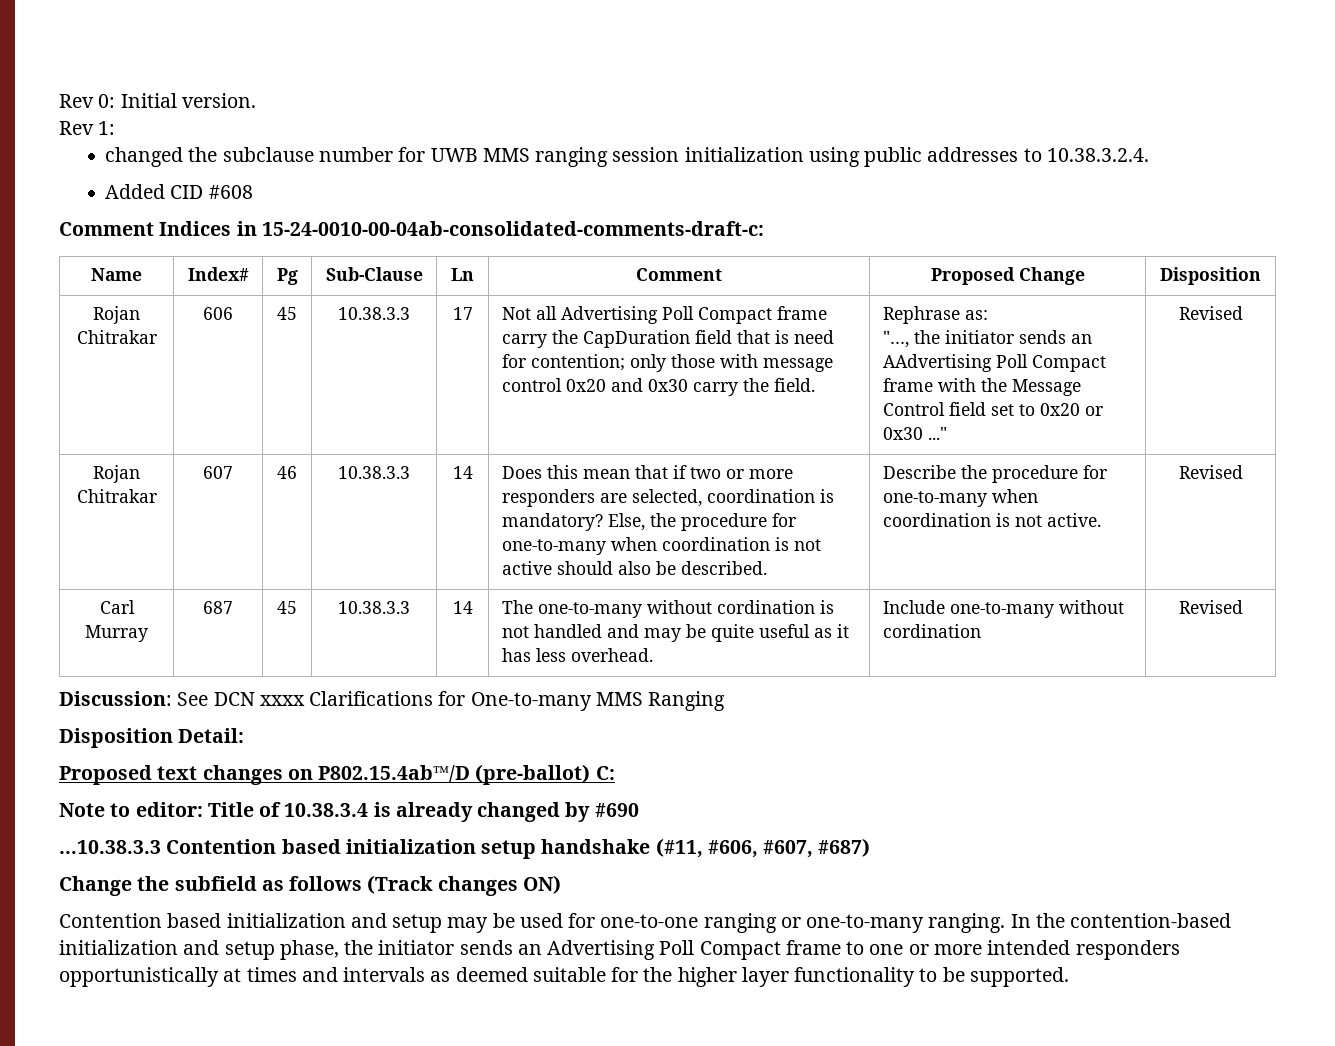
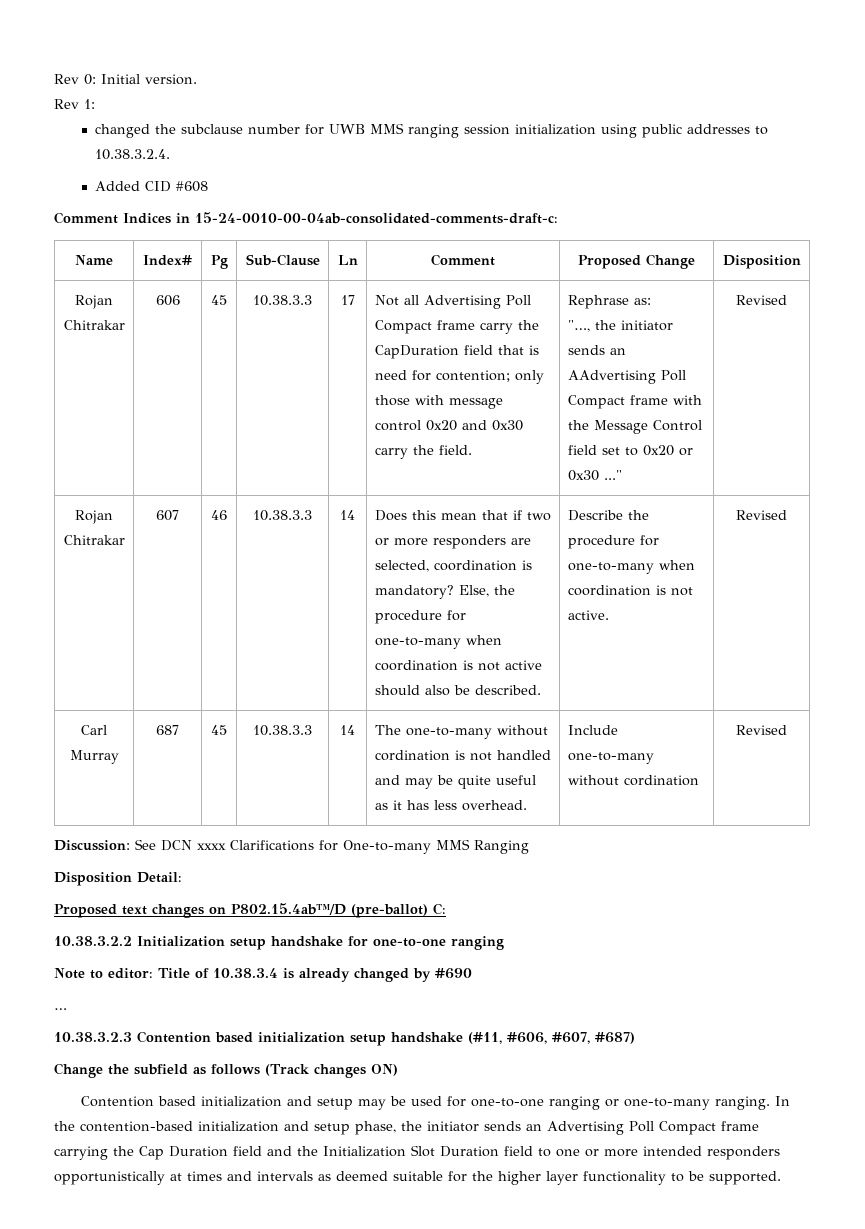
(615, 773) none -> [54,936,504,950] // 10.38.3.2.2 Initialization setup handshake for one-to-one ranging
[59,840,161,854] …10.38.3.3 -> [54,1008,67,1010] [54,1032,132,1042] … // 10.38.3.2.3
(841, 947) none -> [54,1145,533,1160] carrying the Cap Duration field and the Initialization Slot Duration field

